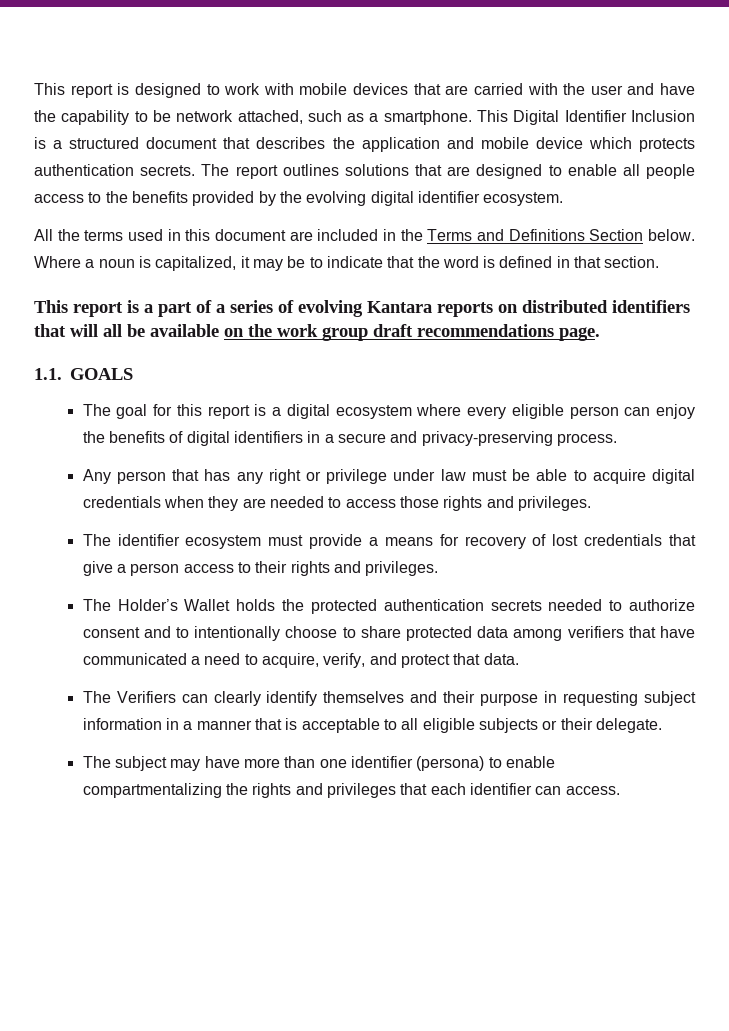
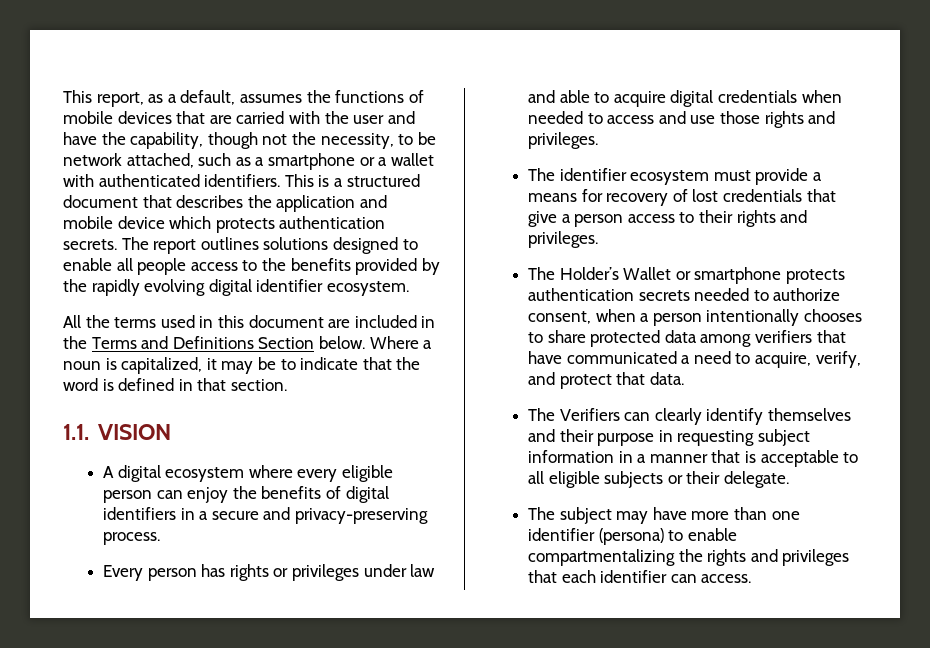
[34,83,294,98] This report is designed to work with -> [63,90,424,107] This report, as a default, assumes the functions of
[61,110,130,125] capability -> [130,132,394,149] capability, though not the necessity,
[383,110,695,125] smartphone. This Digital Identifier Inclusion -> [267,153,434,170] [63,174,314,187] smartphone or a wallet with authenticated identifiers. This
[415,164,471,176] that are -> (329, 243) none
(302, 197) none -> [91,279,140,296] rapidly
[34,300,690,317] [34,324,600,341] [34,368,133,380] [82,404,282,419] This report is a part of a series of evolving Kantara reports on distributed identifiers that will all be available on the work group draft recommendations page. // 1.1. GOALS // The goal for this report is a -> [63,424,171,440] [102,466,114,478] 1.1. VISION // A
[82,469,531,484] Any person that has any right or privilege under law must be -> [102,564,436,581] [527,90,555,103] Every person has rights or privileges under law and
[208,496,266,511] they are -> (842, 96) none
(396, 503) none -> [658,111,716,124] and use
[236,599,377,614] holds the protected -> [675,267,845,284] or smartphone protects
[82,626,338,641] consent and to intentionally choose -> [527,309,862,326] consent, when a person intentionally chooses

